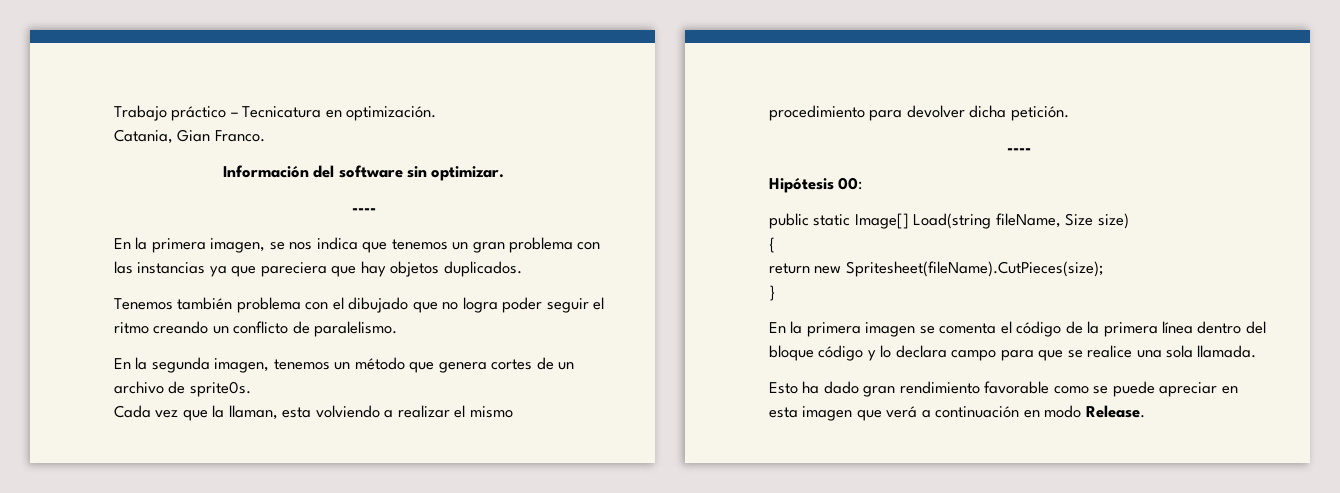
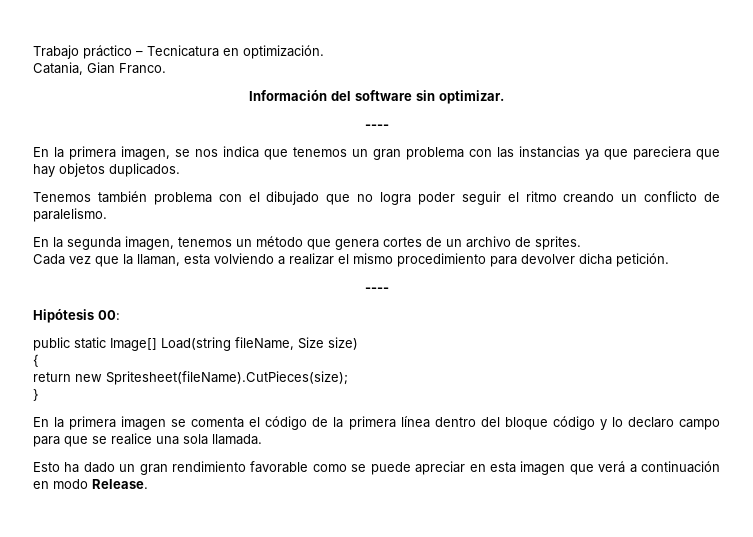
[189,381,251,397] sprite0s. -> [535,236,581,250] sprites.
[895,345,947,358] declara -> [627,417,674,428] declaro
(859, 387) none -> [119,464,136,472] un

